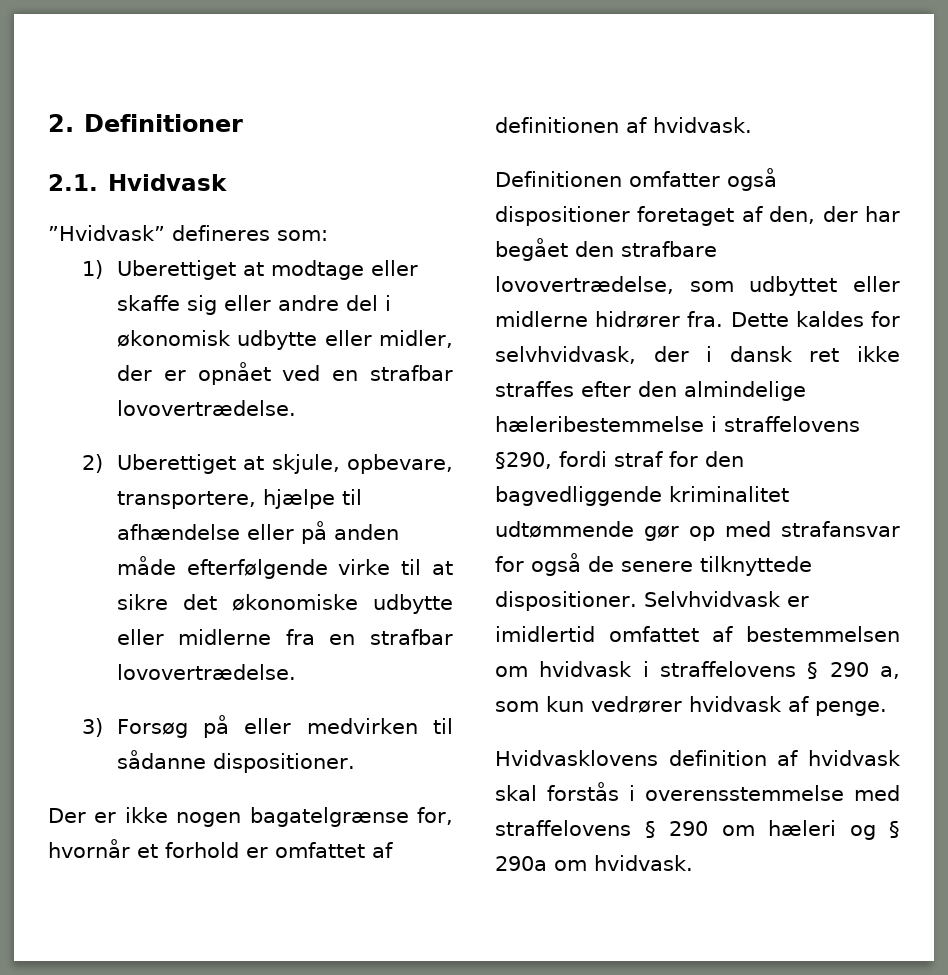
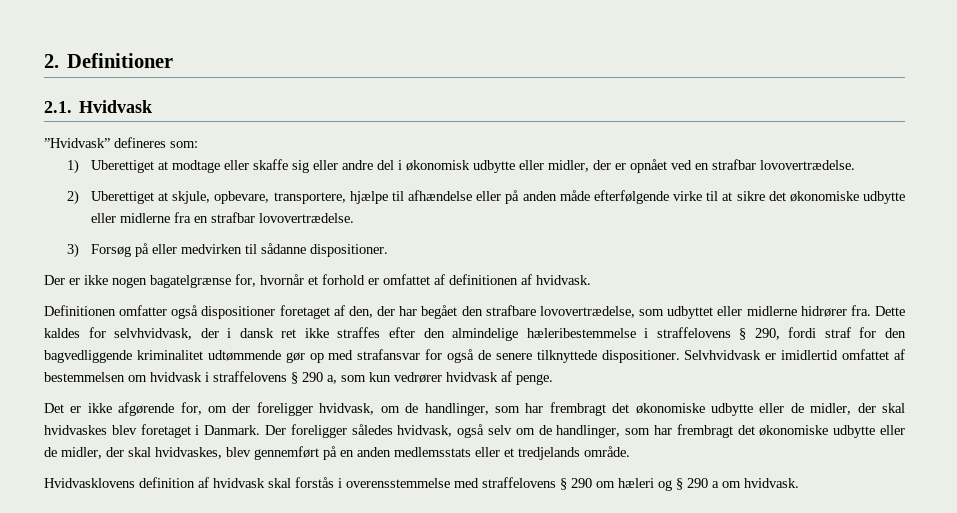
[495,452,552,469] §290, -> [739,328,780,340] § 290,
(887, 708) none -> [44,402,905,416] [44,424,905,438] [44,446,630,460] // Det er ikke afgørende for, om der foreligger hvidvask, om de handlinger, som har frembragt det økonomiske udbytte eller de midler, der skal hvidvaskes blev foretaget i Danmark. Der foreligger således hvidvask, også selv om de handlinger, som har frembragt det økonomiske udbytte eller de midler, der skal hvidvaskes, blev gennemført på en anden medlemsstats eller et tredjelands område.
[495,856,547,871] 290a -> [687,478,719,488] 290 a

